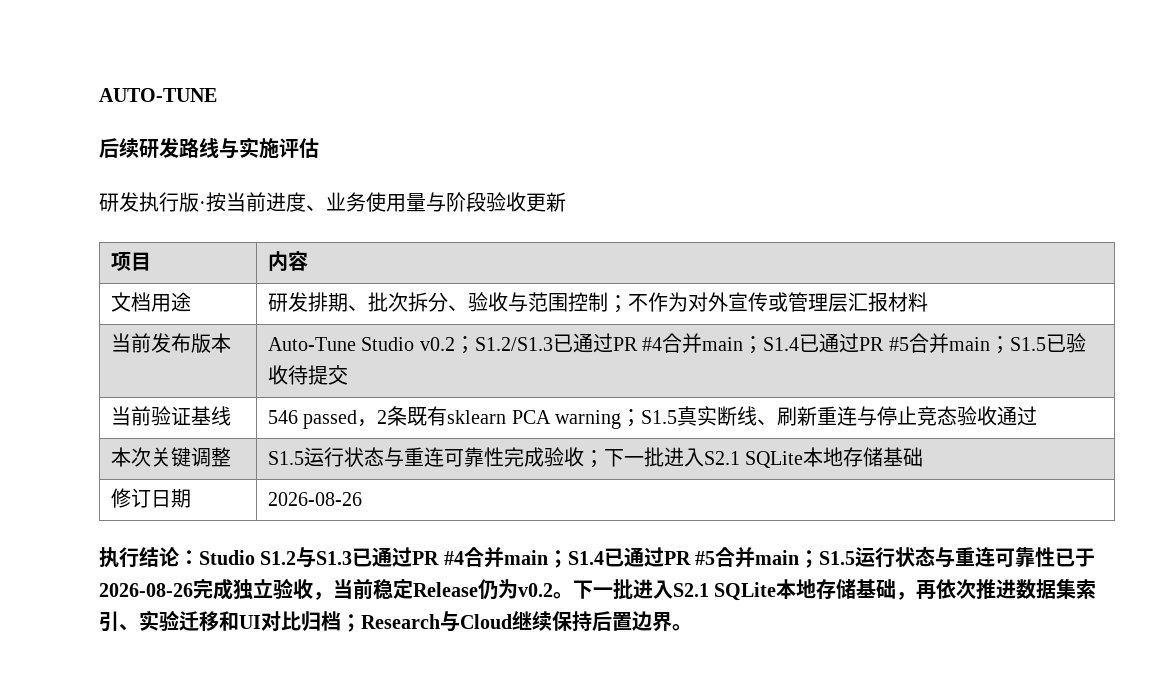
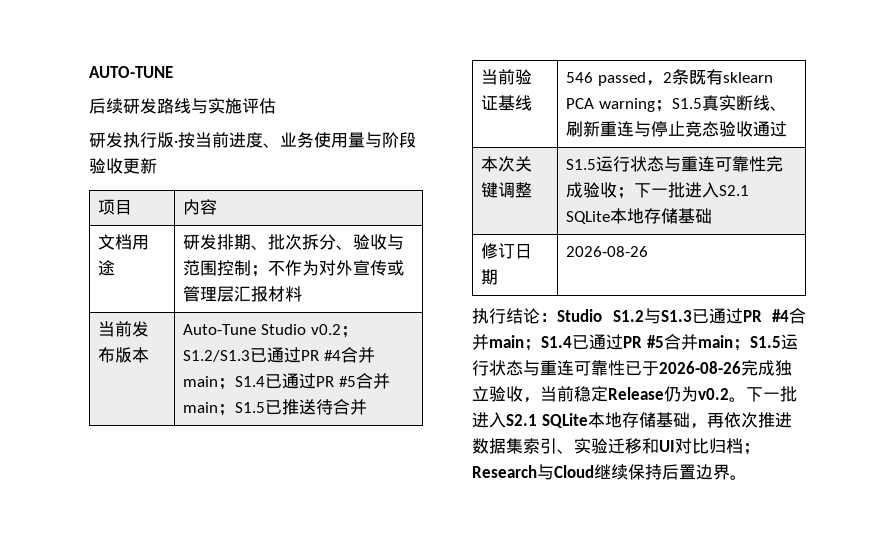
[1065,333,1086,353] [267,365,348,385] 验收待提交 -> [282,399,368,415] 推送待合并

